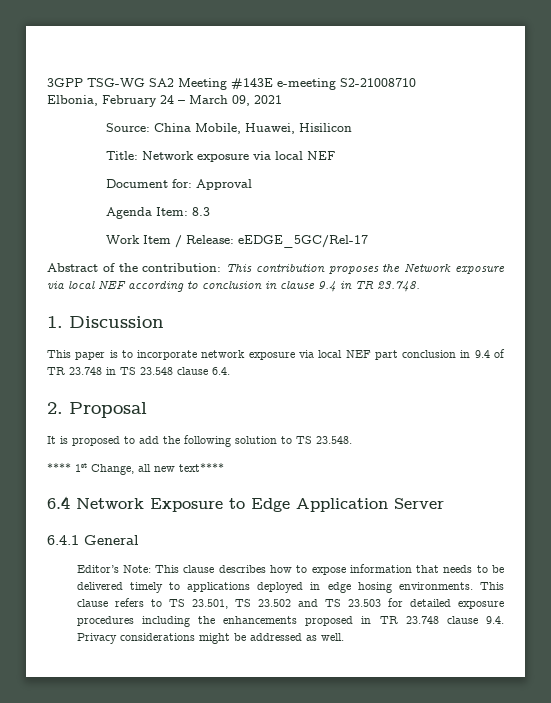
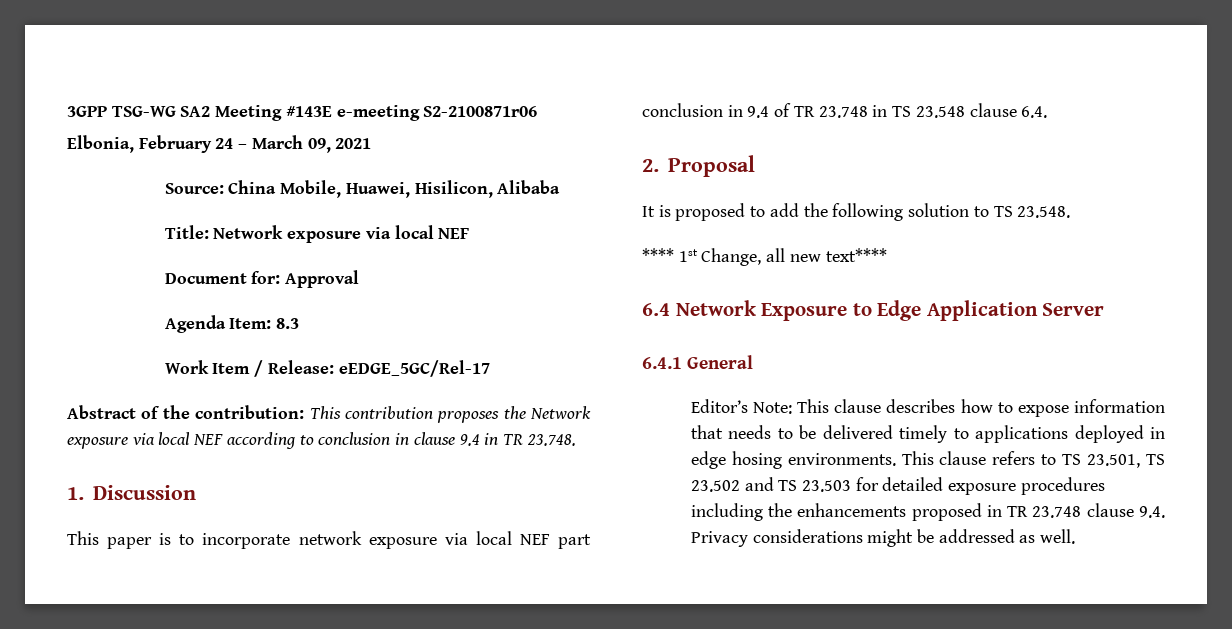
[340,78,416,87] S2-21008710 -> [423,106,538,117] S2-2100871r06
[299,123,353,132] Hisilicon -> [414,180,561,198] Hisilicon, Alibaba

